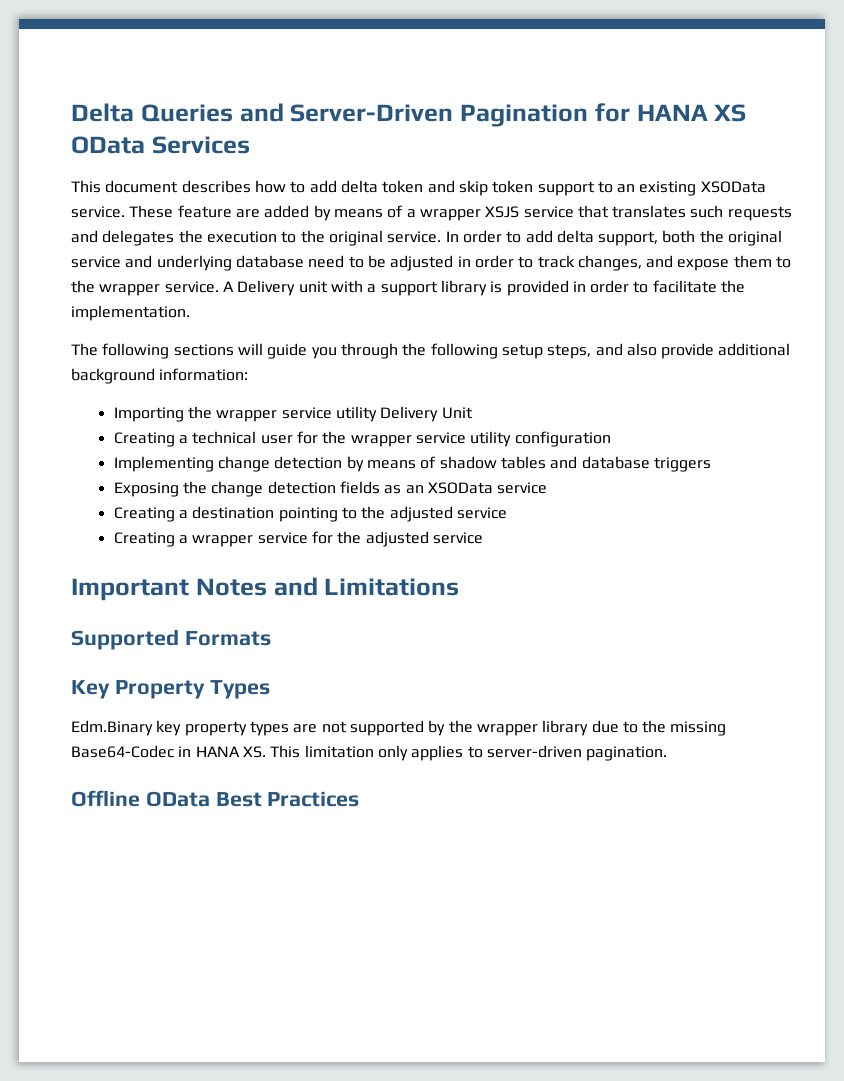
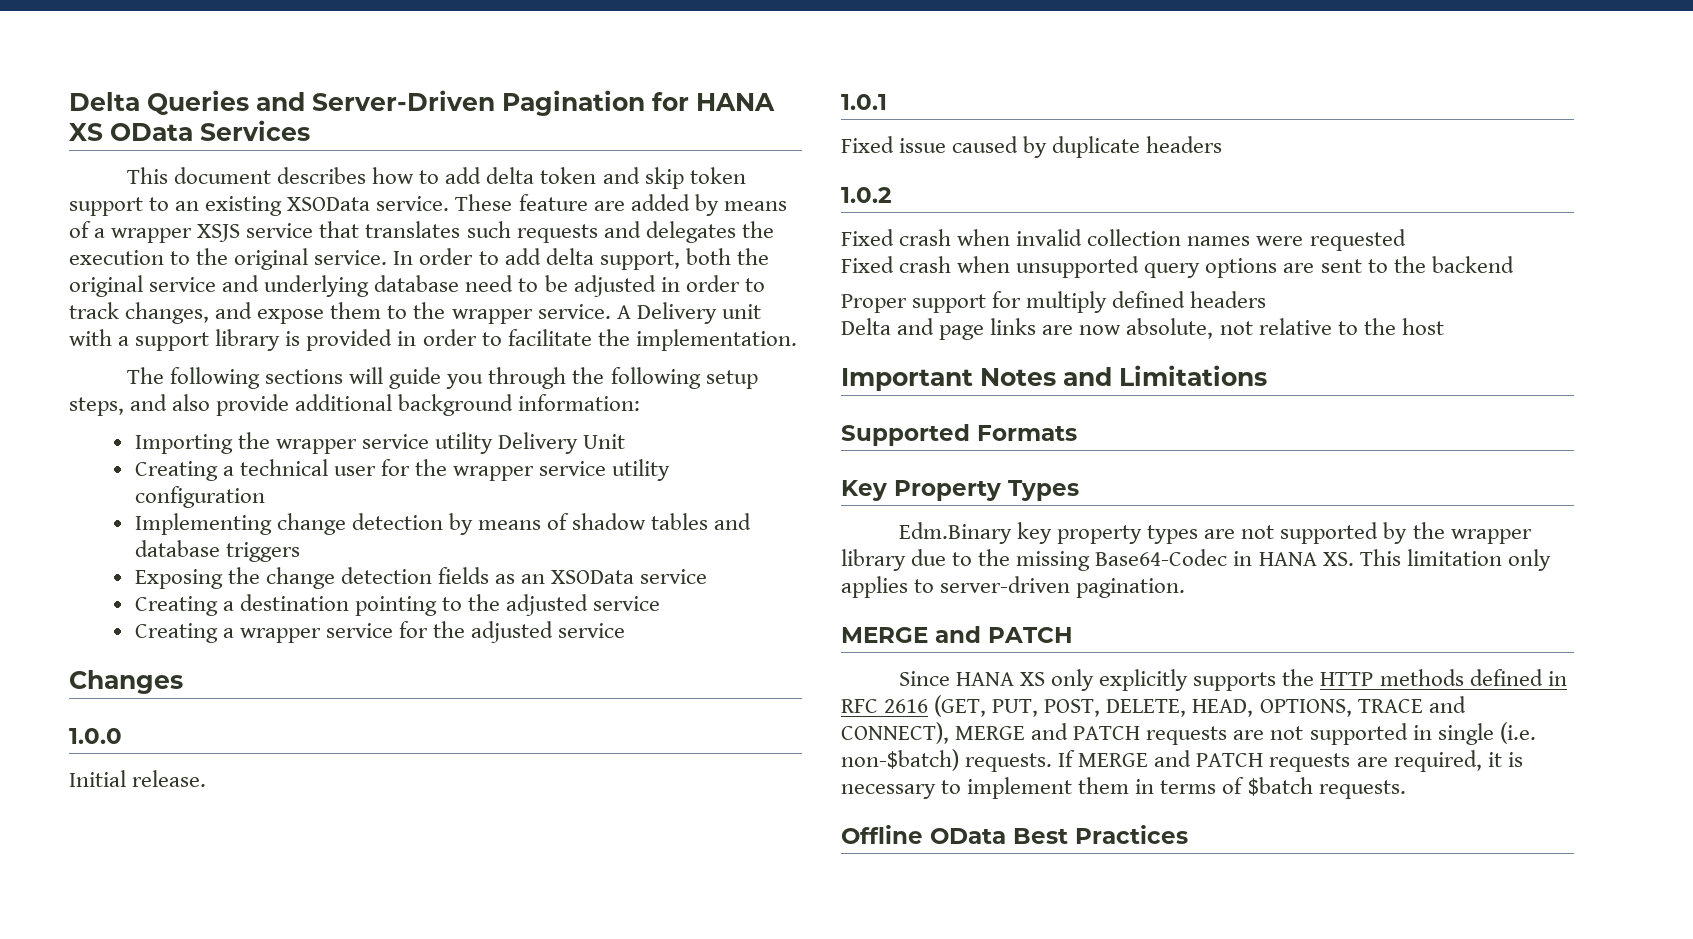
(483, 538) none -> [69,670,183,694] [69,728,122,744] [69,770,207,787] [841,94,887,110] [841,136,1223,158] [841,187,892,203] [841,229,1406,251] [841,256,1514,278] [841,291,1267,313] [841,318,1444,340] // Changes // 1.0.0 // Initial release. // 1.0.1 // Fixed issue caused by duplicate headers // 1.0.2 // Fixed crash when invalid collection names were requested // Fixed crash when unsupported query options are sent to the backend // Proper support for multiply defined headers // Delta and page links are now absolute, not relative to the host
(668, 753) none -> [841,626,1073,643] [898,669,1567,691] [841,695,1466,717] [841,722,1536,745] [841,749,1523,772] [841,777,1406,799] // MERGE and PATCH // Since HANA XS only explicitly supports the HTTP methods defined in RFC 2616 (GET, PUT, POST, DELETE, HEAD, OPTIONS, TRACE and CONNECT), MERGE and PATCH requests are not supported in single (i.e. non-$batch) requests. If MERGE and PATCH requests are required, it is necessary to implement them in terms of $batch requests.

